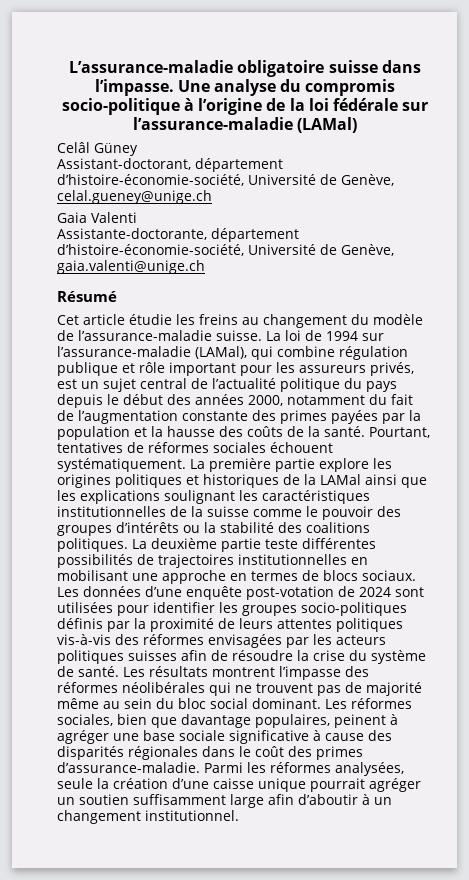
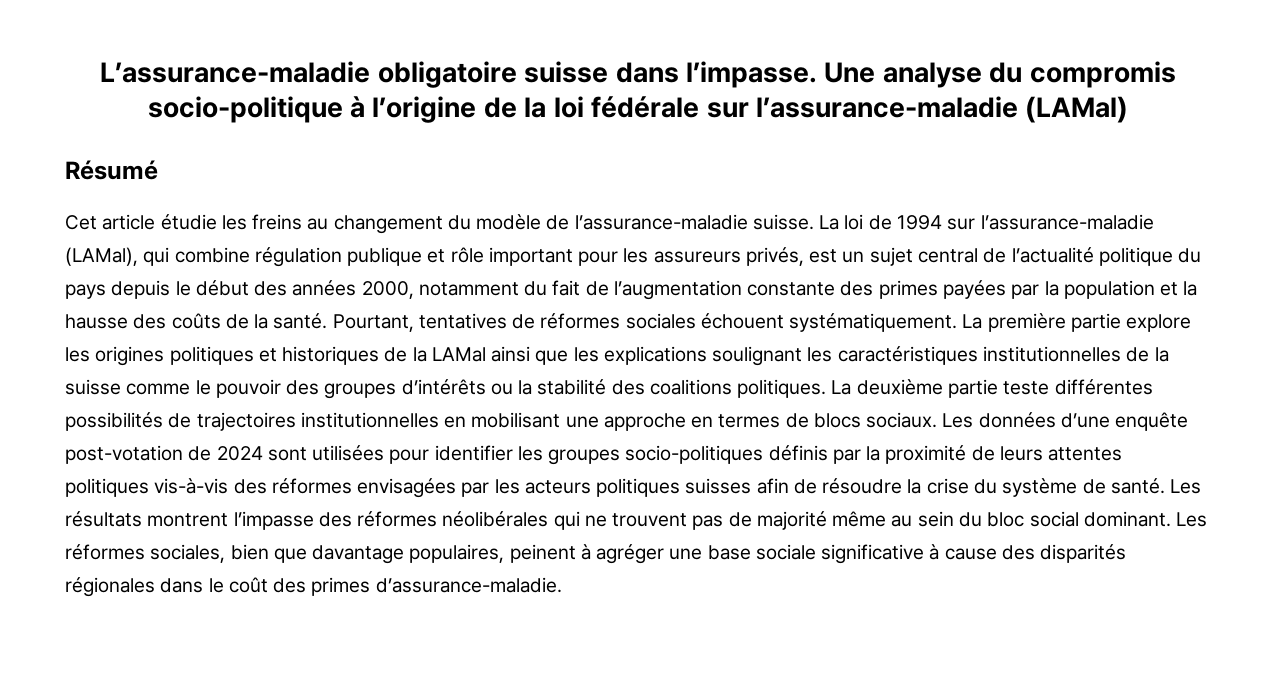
[57,142,138,156] [57,158,283,172] [57,174,394,186] [57,190,212,204] [57,212,137,223] [57,228,299,242] [57,244,394,256] [57,260,205,274] // Celâl Güney // Assistant-doctorant, département d’histoire-économie-société, Université de Genève, celal.gueney@unige.ch // Gaia Valenti // Assistante-doctorante, département d’histoire-économie-société, Université de Genève, gaia.valenti@unige.ch -> (1129, 109) none
[204,762,404,776] [57,778,421,792] [57,794,392,808] [57,810,239,824] Parmi les réformes analysées, seule la création d’une caisse unique pourrait agréger un soutien suffisamment large afin d’aboutir à un changement institutionnel. -> (562, 585) none

